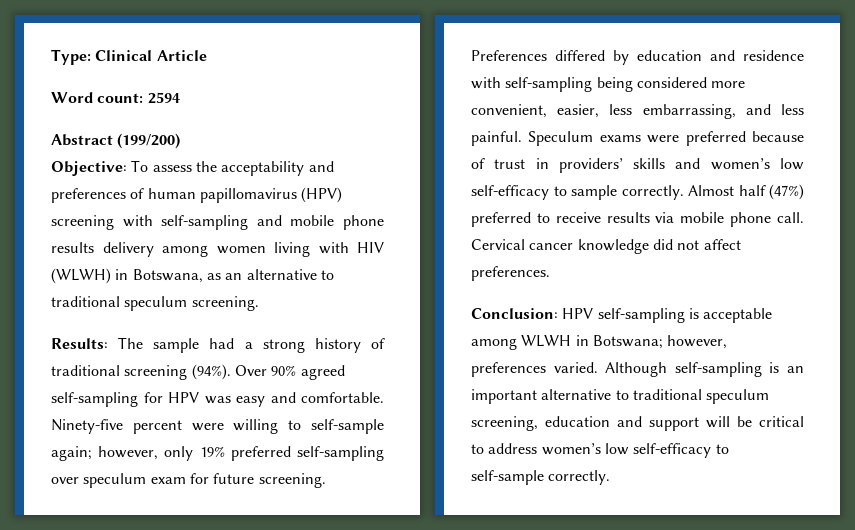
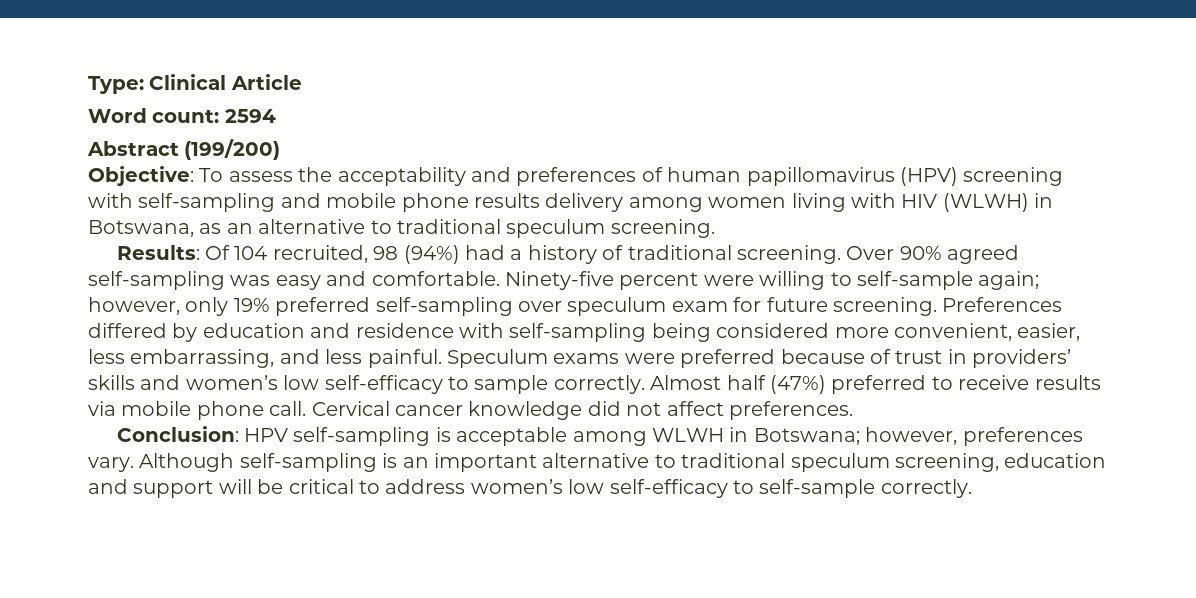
[118,337,200,353] The sample -> [205,245,460,264] Of 104 recruited, 98 (94%)
[262,339,305,353] strong -> (523, 254) none
[124,364,231,380] screening (94%). -> [737,245,842,264] screening.
[143,392,199,403] for HPV -> (225, 280) none
[553,362,598,373] varied. -> [88,457,134,472] vary.

